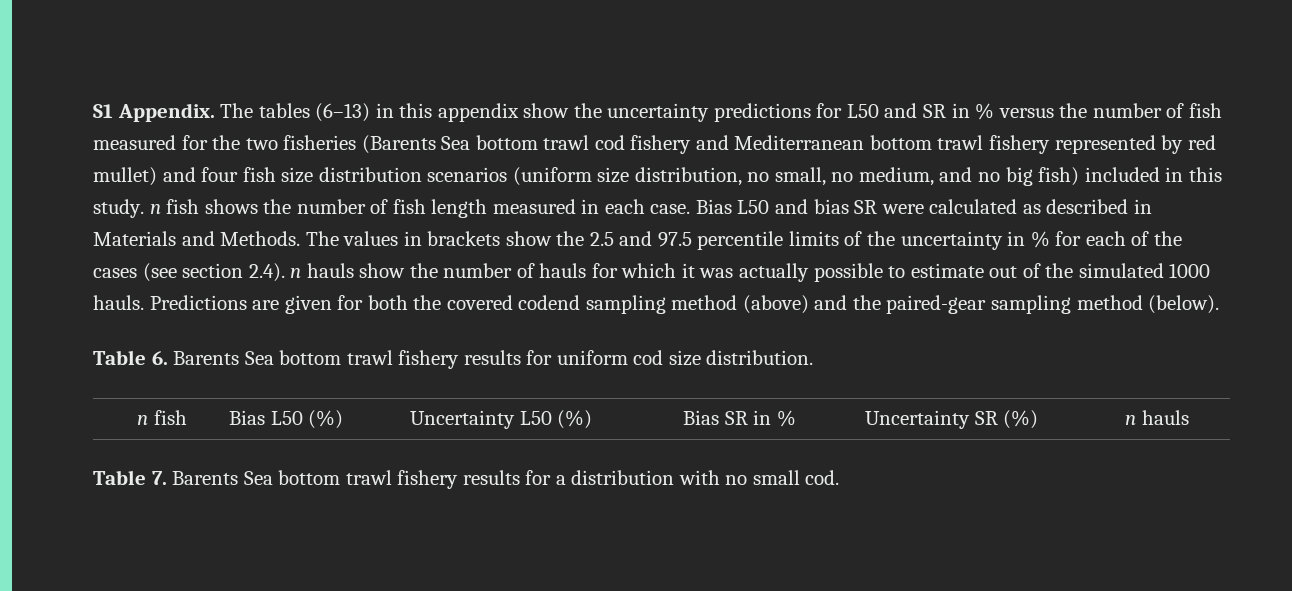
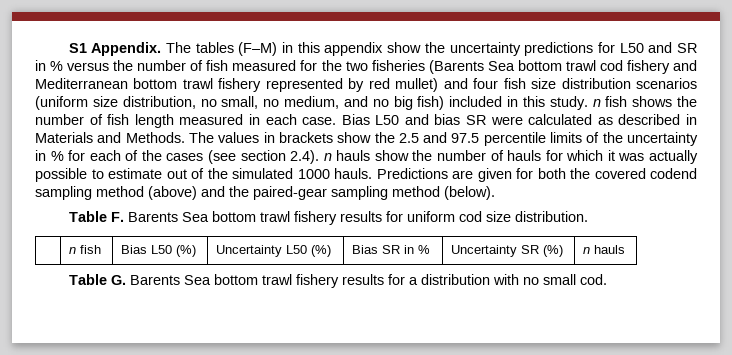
[315,103,371,122] (6–13) -> [238,42,278,56] (F–M)
[151,351,168,365] 6. -> [110,212,124,222] F.
[151,471,167,485] 7. -> [110,275,126,285] G.

